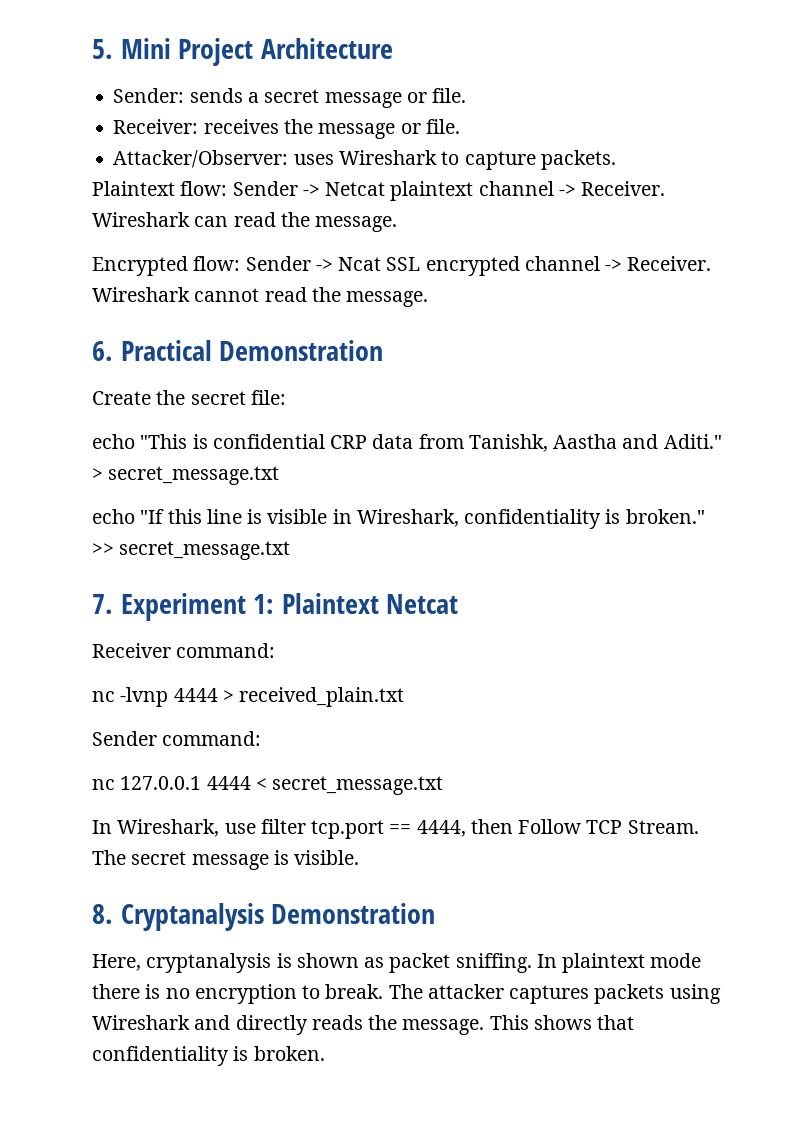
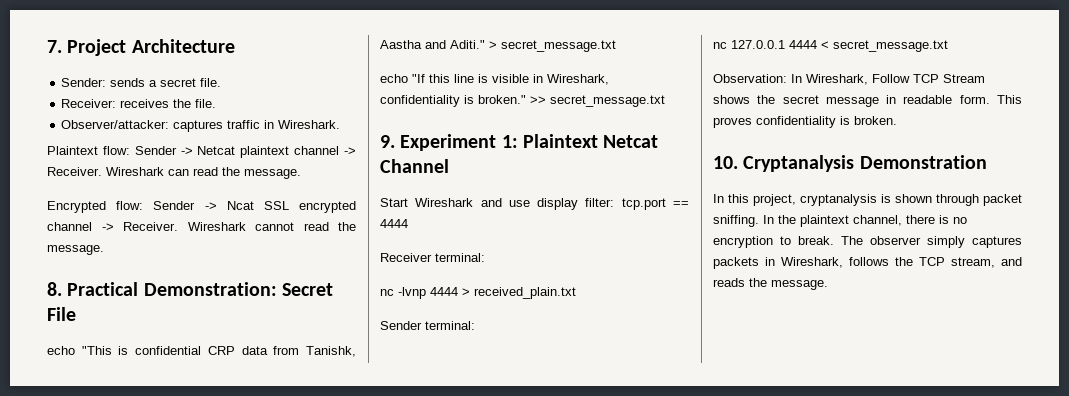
[92,38,171,59] 5. Mini -> [47,40,62,53] 7.
[324,92,427,108] message or -> (197, 82) none
[318,119,460,139] [113,150,616,170] message or file. // Attacker/Observer: uses Wireshark to capture packets. -> [195,99,217,108] [61,120,341,132] file. // Observer/attacker: captures traffic in Wireshark.
[92,340,384,361] [92,390,286,405] 6. Practical Demonstration // Create the secret file: -> [47,282,333,296] [47,307,76,321] 8. Practical Demonstration: Secret File
[92,594,113,614] 7. -> [380,135,395,148] 9.
(459, 604) none -> [380,159,449,173] [380,198,689,210] [380,219,408,228] Channel // Start Wireshark and use display filter: tcp.port == 4444
[176,643,276,658] command: -> [435,253,485,262] terminal:
[162,731,262,746] command: -> [425,321,475,330] terminal:
(444, 785) none -> [713,74,787,83] Observation:
[224,819,699,839] [92,850,360,870] [92,904,113,924] use filter tcp.port == 4444, then Follow TCP Stream. The secret message is visible. // 8. -> [872,74,985,83] [713,95,1022,107] [713,116,897,128] [713,156,738,169] Follow TCP Stream shows the secret message in readable form. This proves confidentiality is broken. // 10.
[92,954,141,971] Here, -> [713,194,796,206] In this project,
[364,957,385,968] as -> [936,194,979,206] through
[562,953,702,973] plaintext mode -> [778,215,902,227] the plaintext channel,
[427,984,721,1004] [92,1015,635,1035] [92,1046,325,1066] attacker captures packets using Wireshark and directly reads the message. This shows that confidentiality is broken. -> [870,236,1022,248] [713,257,1022,269] [713,278,828,290] observer simply captures packets in Wireshark, follows the TCP stream, and reads the message.

